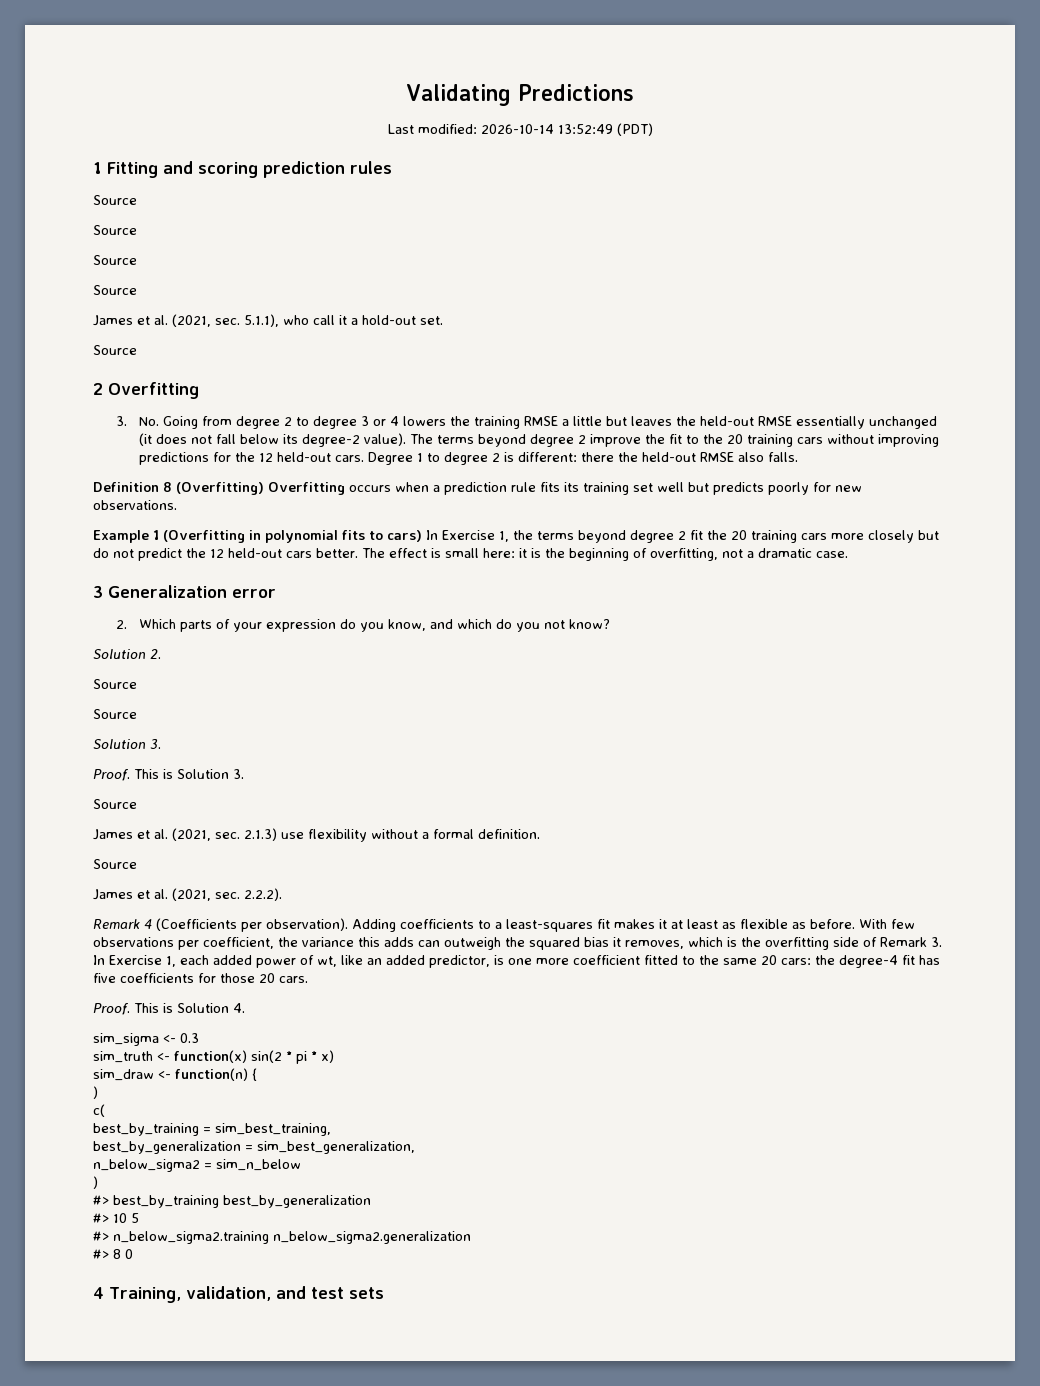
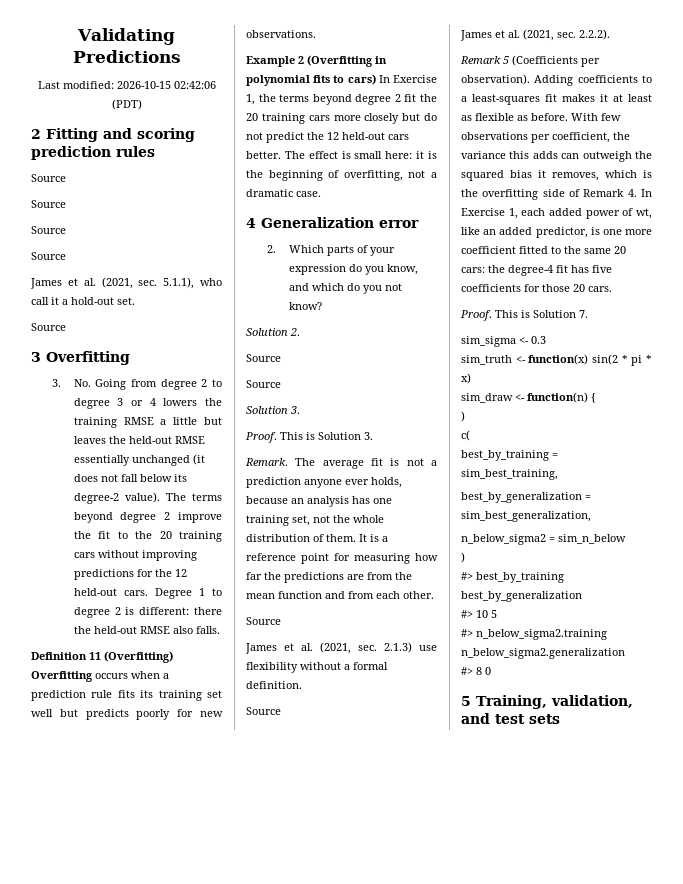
[480,124,613,134] 2026-10-14 13:52:49 -> [116,81,216,89] 2026-10-15 02:42:06
[93,162,102,174] 1 -> [31,129,41,139] 2
[93,383,103,395] 2 -> [31,352,41,362] 3
[163,482,172,492] 8 -> [89,652,101,660] 11
[153,530,159,540] 1 -> [298,56,304,64] 2
[93,586,103,598] 3 -> [246,218,256,228] 4
(244, 774) none -> [245,458,437,469] [246,477,402,488] [246,496,392,507] [246,515,384,526] [246,534,388,542] [246,553,438,564] [246,572,412,583] [246,591,434,599] // Remark. The average fit is not a prediction anyone ever holds, because an analysis has one training set, not the whole distribution of them. It is a reference point for measuring how far the predictions are from the mean function and from each other.
[144,919,152,929] 4 -> [503,56,509,64] 5
[931,937,942,947] 3. -> [627,189,637,197] 4.
[233,1003,245,1013] 4. -> [579,310,588,318] 7.
[93,1287,104,1299] 4 -> [461,696,471,706] 5

